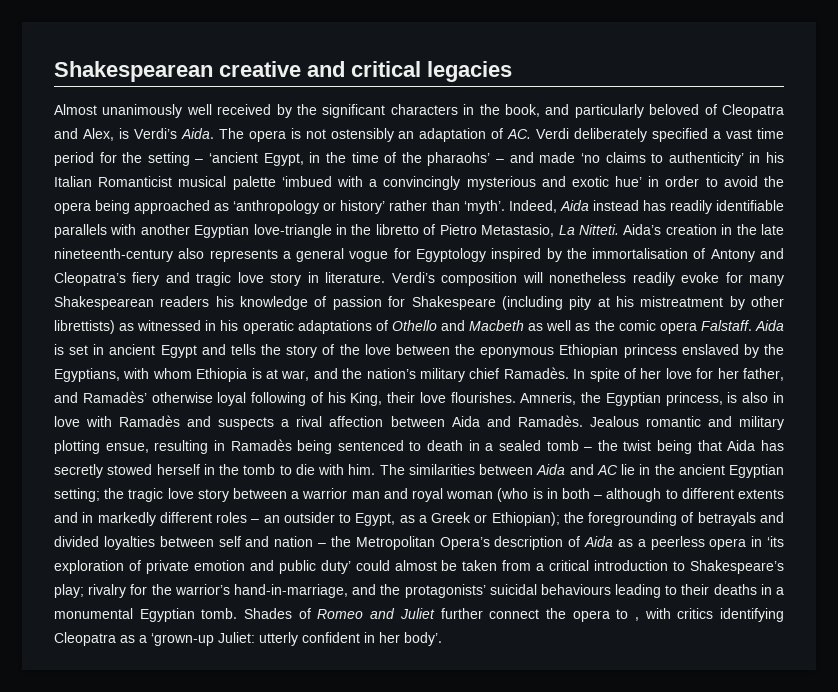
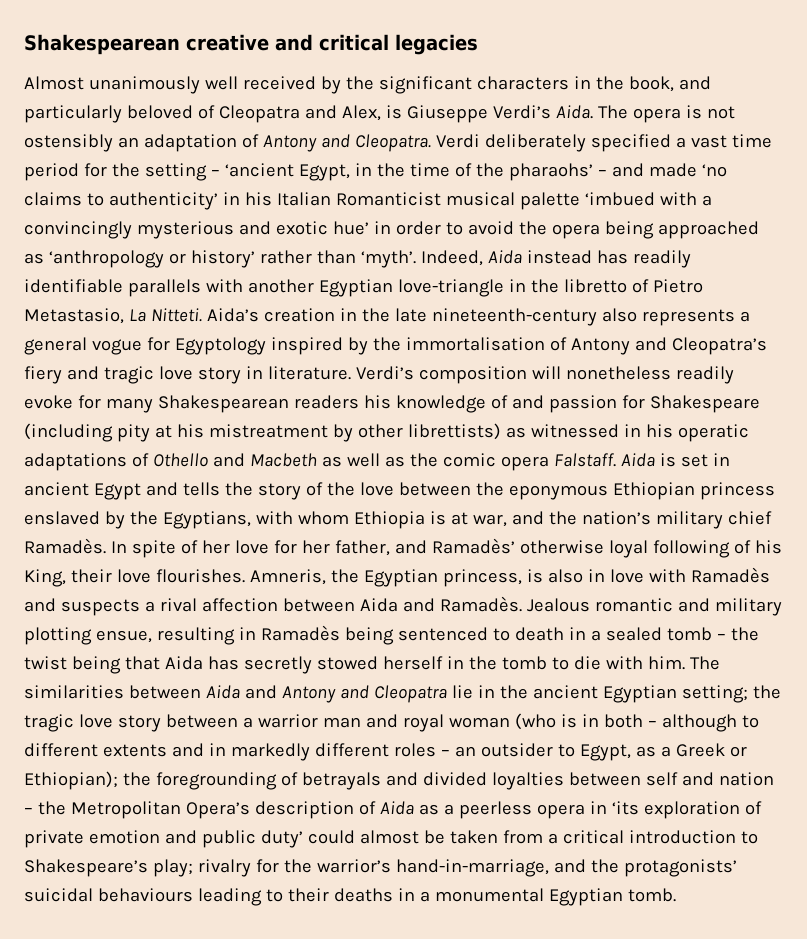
(129, 133) none -> [406,105,488,123] Giuseppe
[507,129,532,139] AC. -> [262,134,431,152] Antony and Cleopatra.
(327, 301) none -> [511,395,544,409] and
[596,465,618,475] AC -> [281,685,447,703] Antony and Cleopatra
[244,608,784,622] [54,632,442,646] Shades of Romeo and Juliet further connect the opera to , with critics identifying Cleopatra as a ‘grown-up Juliet: utterly confident in her body’. -> (676, 895) none

